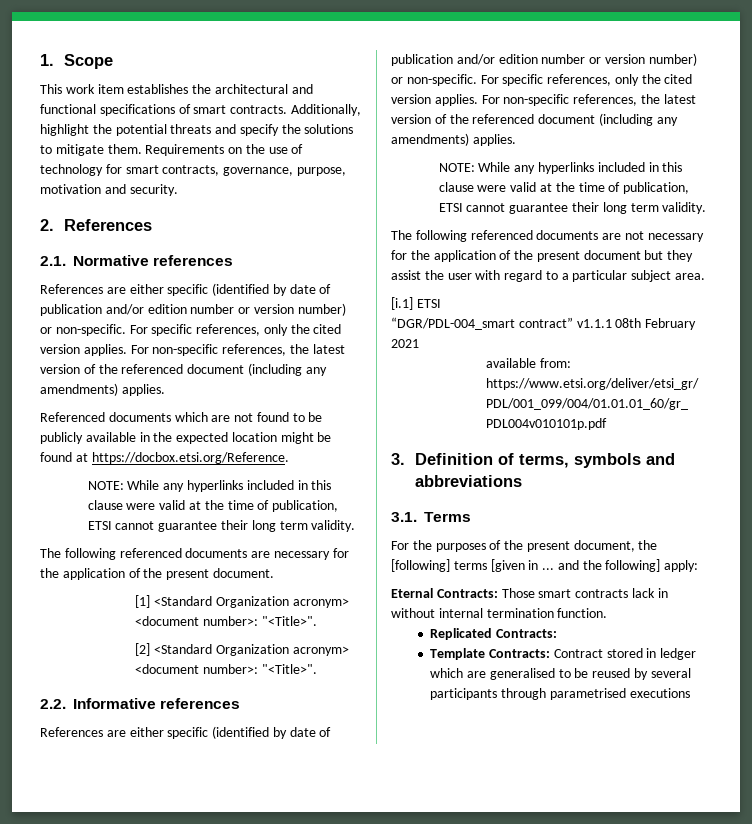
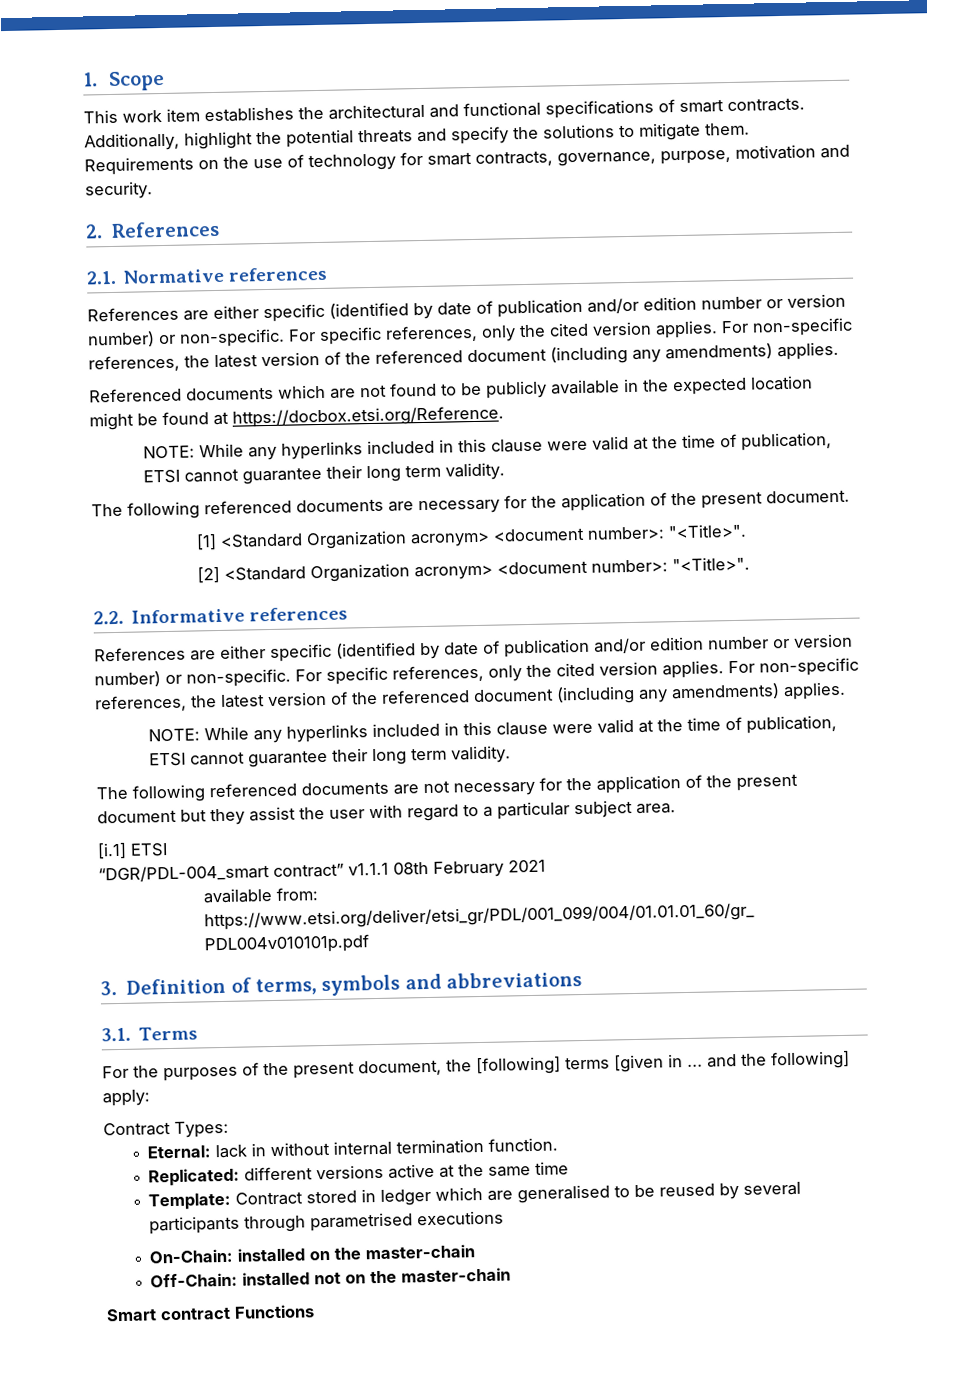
[391,588,629,598] Eternal Contracts: Those smart contracts -> [103,1120,229,1138] [147,1145,212,1159] Contract Types: // Eternal:
[430,628,558,640] [430,648,551,660] Replicated Contracts: // Template Contracts: -> [148,1161,570,1187] [148,1192,232,1211] Replicated: different versions active at the same time // Template:
(690, 693) none -> [149,1244,476,1264] [150,1267,512,1288] [106,1304,315,1322] // On-Chain: installed on the master-chain // Off-Chain: installed not on the master-chain // Smart contract Functions

